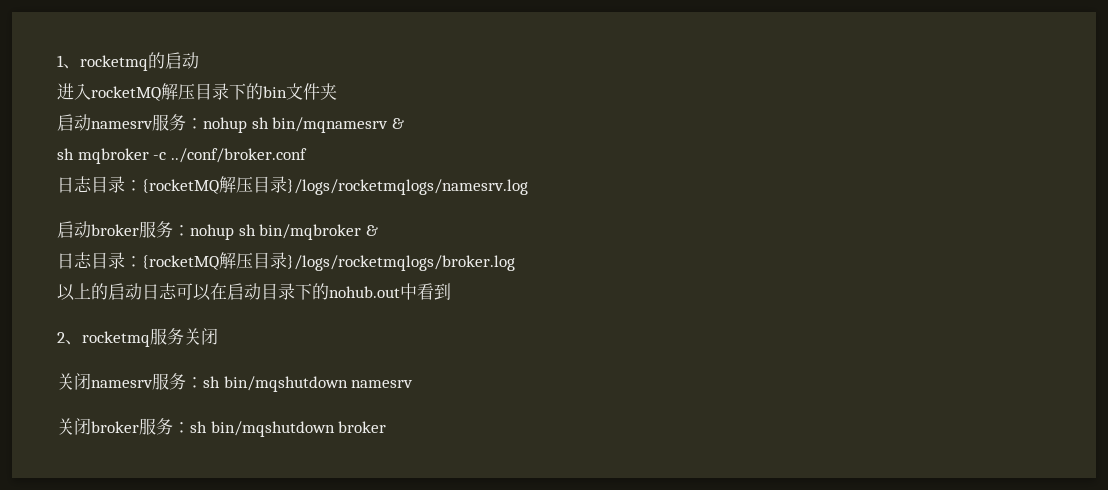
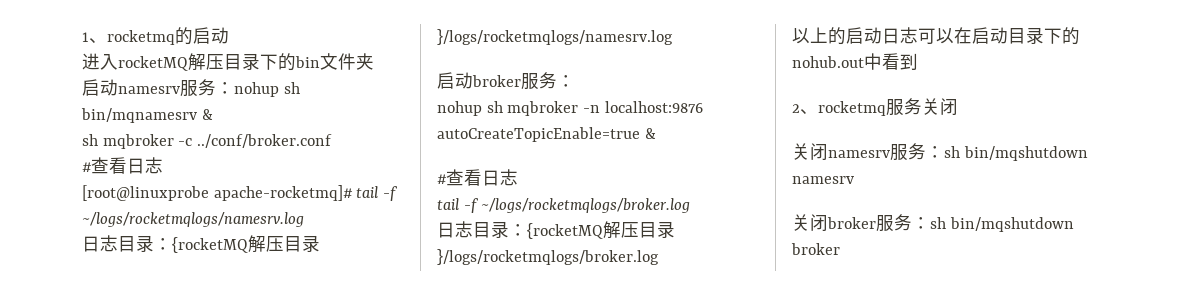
(307, 155) none -> [82,157,163,174] [82,185,398,201] [82,212,304,227] // #查看日志 // [root@linuxprobe apache-rocketmq]# tail -f ~/logs/rocketmqlogs/namesrv.log
[190,224,378,240] nohup sh bin/mqbroker & -> [437,101,703,116] [437,127,656,142] [437,169,518,186] [437,198,691,213] // nohup sh mqbroker -n localhost:9876 autoCreateTopicEnable=true & // #查看日志 // tail -f ~/logs/rocketmqlogs/broker.log

